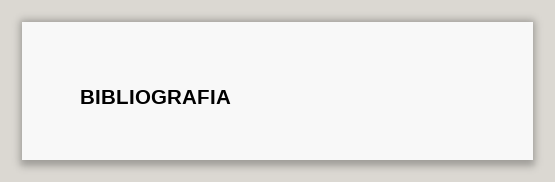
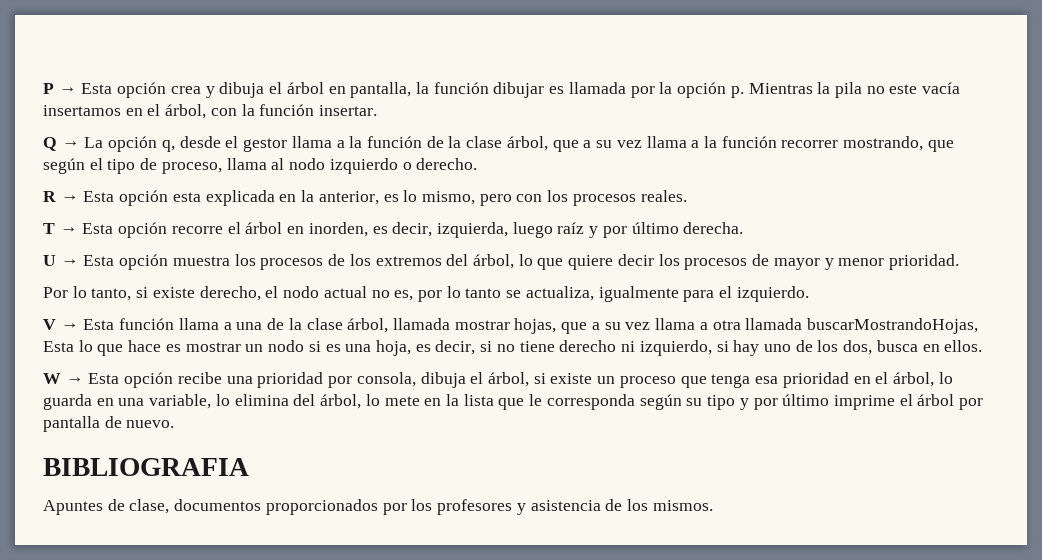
[80,90,231,104] BIBLIOGRAFIA -> [43,82,961,98] [43,104,378,119] [43,136,954,152] [43,158,478,174] [43,190,687,206] [43,222,744,238] [43,254,959,270] [43,286,809,302] [43,318,978,334] [43,340,983,356] [43,372,953,388] [43,394,984,410] [43,416,175,432] [43,458,249,476] [43,499,713,515] P → Esta opción crea y dibuja el árbol en pantalla, la función dibujar es llamada por la opción p. Mientras la pila no este vacía insertamos en el árbol, con la función insertar. // Q → La opción q, desde el gestor llama a la función de la clase árbol, que a su vez llama a la función recorrer mostrando, que según el tipo de proceso, llama al nodo izquierdo o derecho. // R → Esta opción esta explicada en la anterior, es lo mismo, pero con los procesos reales. // T → Esta opción recorre el árbol en inorden, es decir, izquierda, luego raíz y por último derecha. // U → Esta opción muestra los procesos de los extremos del árbol, lo que quiere decir los procesos de mayor y menor prioridad. // Por lo tanto, si existe derecho, el nodo actual no es, por lo tanto se actualiza, igualmente para el izquierdo. // V → Esta función llama a una de la clase árbol, llamada mostrar hojas, que a su vez llama a otra llamada buscarMostrandoHojas, Esta lo que hace es mostrar un nodo si es una hoja, es decir, si no tiene derecho ni izquierdo, si hay uno de los dos, busca en ellos. // W → Esta opción recibe una prioridad por consola, dibuja el árbol, si existe un proceso que tenga esa prioridad en el árbol, lo guarda en una variable, lo elimina del árbol, lo mete en la lista que le corresponda según su tipo y por último imprime el árbol por pantalla de nuevo. // BIBLIOGRAFIA // Apuntes de clase, documentos proporcionados por los profesores y asistencia de los mismos.

